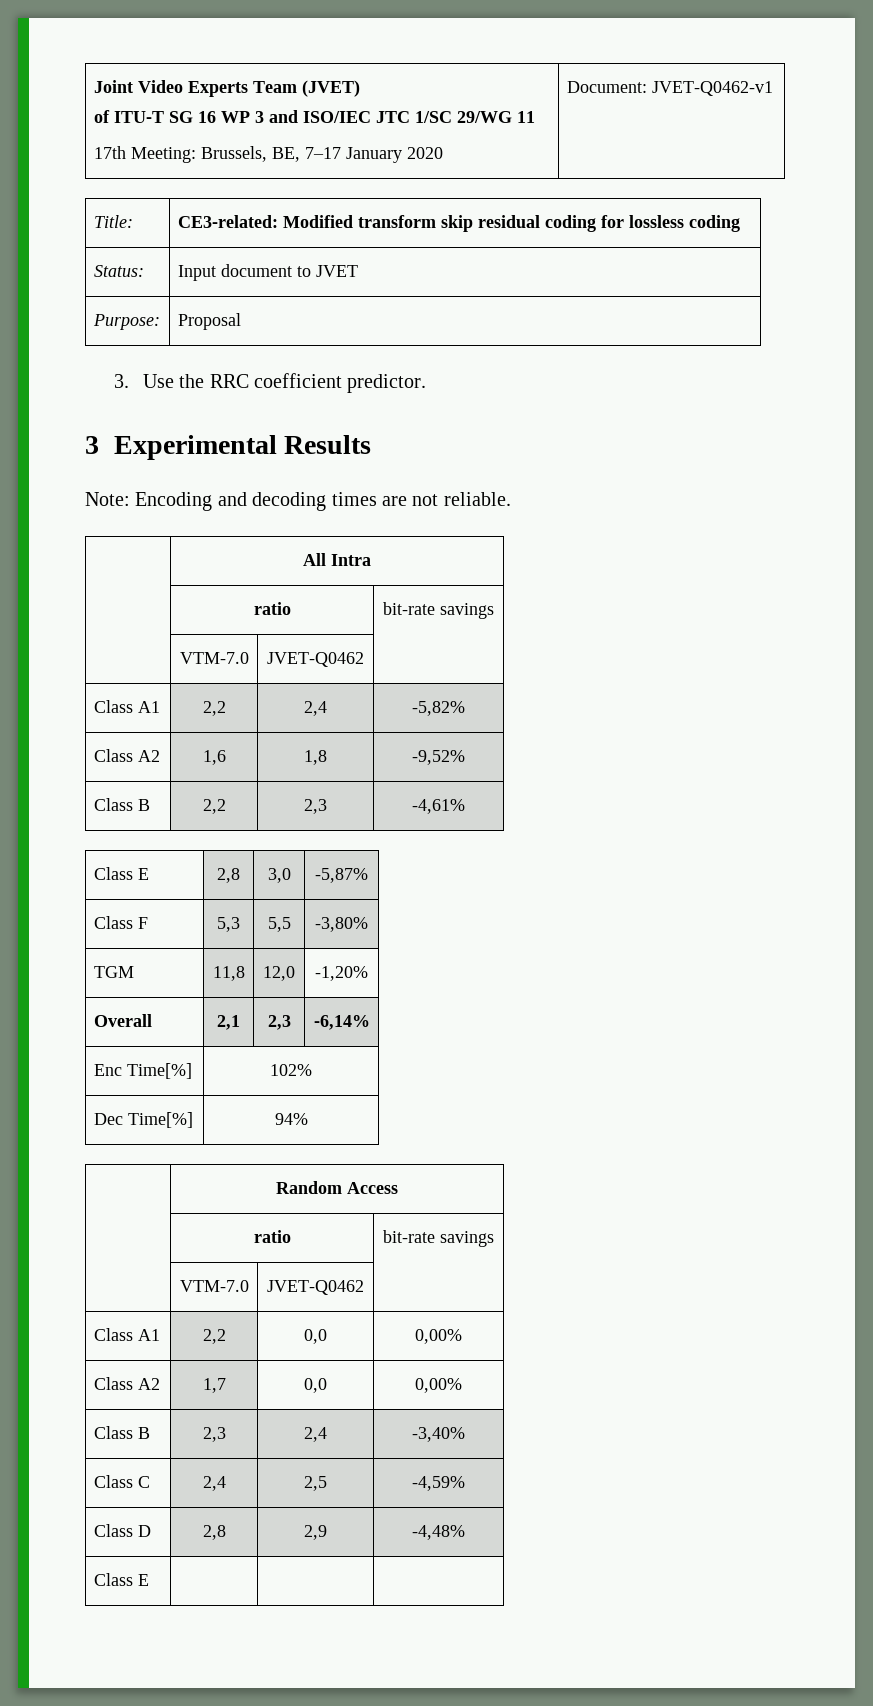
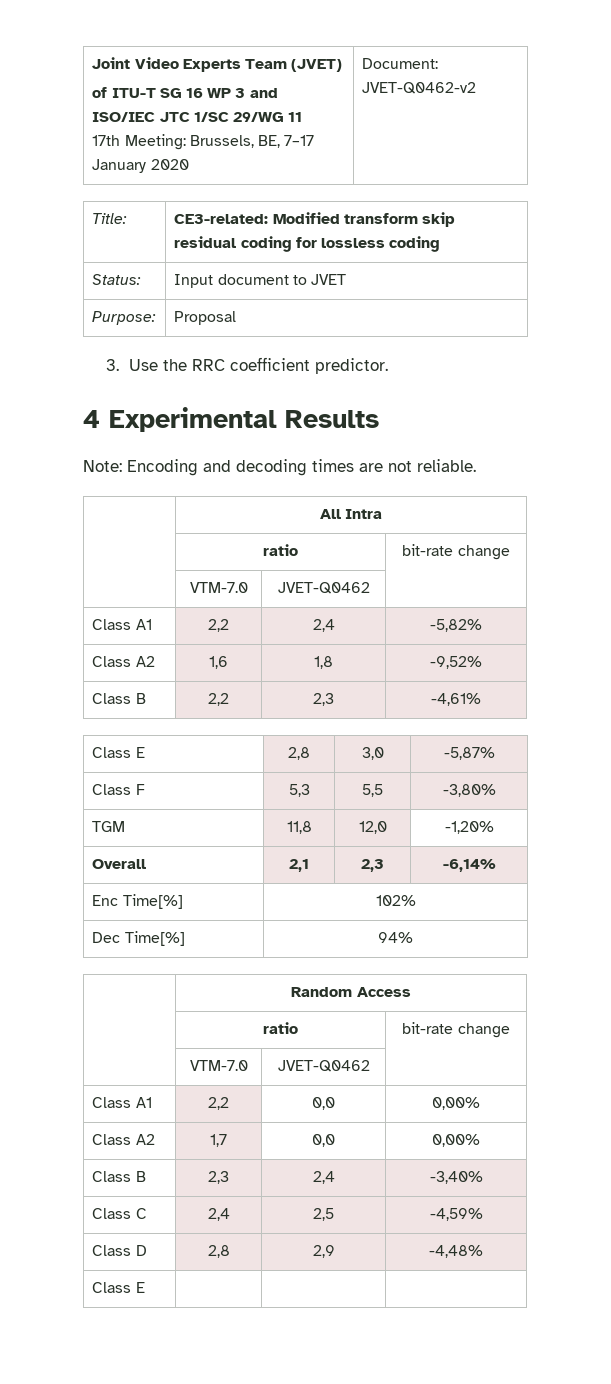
[651,81,773,96] JVET-Q0462-v1 -> [362,82,477,94] JVET-Q0462-v2
[85,436,99,454] 3 -> [83,410,100,428] 4
[440,603,494,619] savings -> [457,545,510,560] change
[440,1231,494,1247] savings -> [457,1023,510,1038] change

